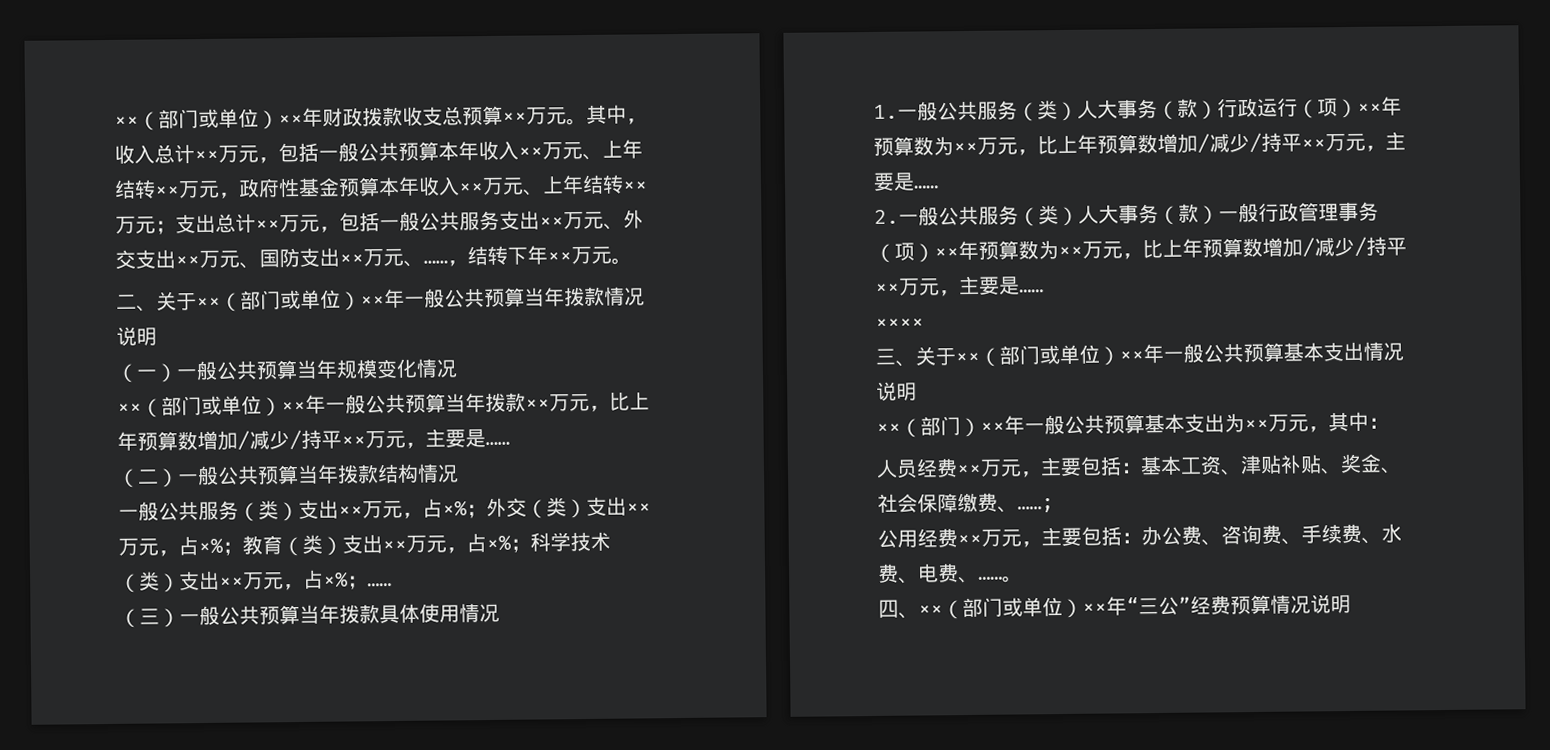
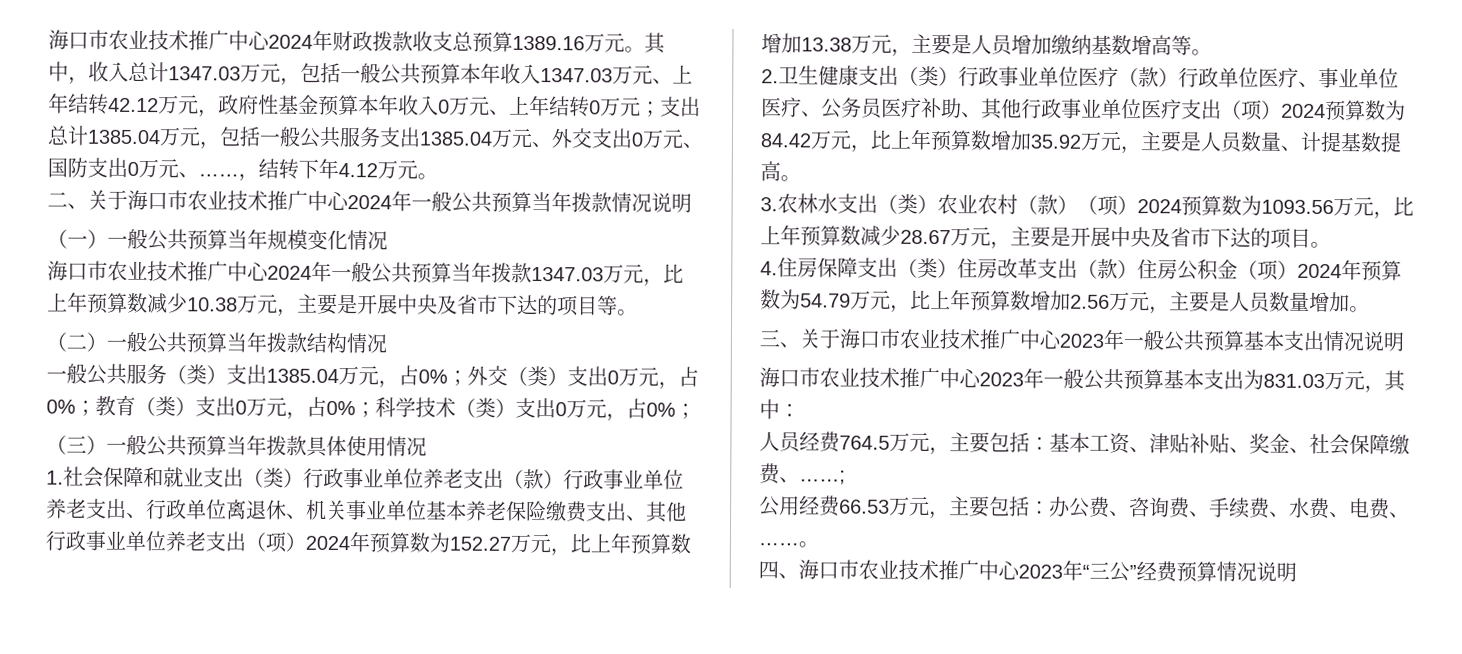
[114,108,303,131] ××（部门或单位）×× -> [48,29,313,51] 海口市农业技术推广中心2024
[502,112,527,123] ×× -> [512,35,585,51] 1389.16
[194,150,219,162] ×× -> [168,66,241,81] 1347.03
[518,139,643,161] [114,179,180,199] ××万元、上年结转×× -> [540,64,693,85] [48,93,159,115] 1347.03万元、上年结转42.12
[458,174,648,196] ××万元、上年结转×× -> [438,95,601,118] 0万元、上年结转0
[255,220,280,231] ×× -> [87,129,160,145] 1385.04
[539,217,564,228] ×× -> [419,131,492,146] 1385.04
[175,256,200,267] ×× -> [631,132,643,147] 0
[339,254,364,265] ×× -> [127,161,139,177] 0
[547,252,572,263] ×× -> [338,163,378,178] 4.12
[196,289,385,312] ××（部门或单位）×× -> [127,189,392,211] 海口市农业技术推广中心2024
[117,392,650,418] [117,428,510,451] ××（部门或单位）××年一般公共预算当年拨款××万元，比上年预算数增加/减少/持平××万元，主要是…… -> [47,260,684,287] [47,292,638,317] 海口市农业技术推广中心2024年一般公共预算当年拨款1347.03万元，比上年预算数减少10.38万元，主要是开展中央及省市下达的项目等。
[338,498,467,519] ××万元，占×% -> [266,365,448,389] 1385.04万元，占0%
[626,503,651,514] [118,536,223,557] ××万元，占×% -> [607,366,699,390] [46,399,76,414] 0万元，占0%
[382,533,511,554] ××万元，占×% -> [235,396,356,420] 0万元，占0%
[219,569,392,591] ××万元，占×%；…… -> [555,398,696,422] 0万元，占0%；
[897,96,1402,122] [873,131,1406,156] [873,172,939,191] [874,201,1379,227] [874,236,1407,263] [875,275,1044,297] [875,318,924,329] [875,344,1144,367] 一般公共服务（类）人大事务（款）行政运行（项）××年预算数为××万元，比上年预算数增加/减少/持平××万元，主要是…… // 2.一般公共服务（类）人大事务（款）一般行政管理事务（项）××年预算数为××万元，比上年预算数增加/减少/持平××万元，主要是…… // ×××× // 三、关于××（部门或单位）×× -> [63,466,684,490] [46,498,687,523] [45,530,691,557] [761,33,1212,57] [761,65,1399,89] [761,97,1406,122] [760,129,1401,155] [760,161,801,182] [760,193,1414,220] [760,225,1331,250] [760,257,1402,282] [760,289,1370,315] [759,328,1104,350] 社会保障和就业支出（类）行政事业单位养老支出（款）行政事业单位养老支出、行政单位离退休、机关事业单位基本养老保险缴费支出、其他行政事业单位养老支出（项）2024年预算数为152.27万元，比上年预算数增加13.38万元，主要是人员增加缴纳基数增高等。 // 2.卫生健康支出（类）行政事业单位医疗（款）行政单位医疗、事业单位医疗、公务员医疗补助、其他行政事业单位医疗支出（项）2024预算数为84.42万元，比上年预算数增加35.92万元，主要是人员数量、计提基数提高。 // 3.农林水支出（类）农业农村（款）（项）2024预算数为1093.56万元，比上年预算数减少28.67万元，主要是开展中央及省市下达的项目。 // 4.住房保障支出（类）住房改革支出（款）住房公积金（项）2024年预算数为54.79万元，比上年预算数增加2.56万元，主要是人员数量增加。 // 三、关于海口市农业技术推广中心2023
[876,416,1005,438] ××（部门）×× -> [759,367,1024,389] 海口市农业技术推广中心2023
[1244,419,1269,431] ×× -> [1263,373,1325,389] 831.03
[956,464,982,476] ×× -> [839,435,890,450] 764.5
[957,534,982,546] ×× -> [839,499,890,514] 66.53
[918,597,1107,620] ××（部门或单位）×× -> [798,559,1063,581] 海口市农业技术推广中心2023

